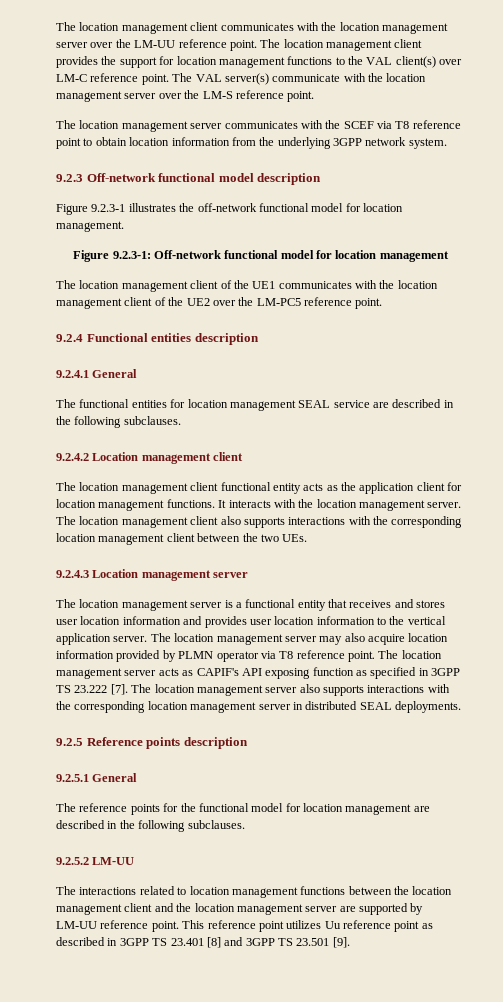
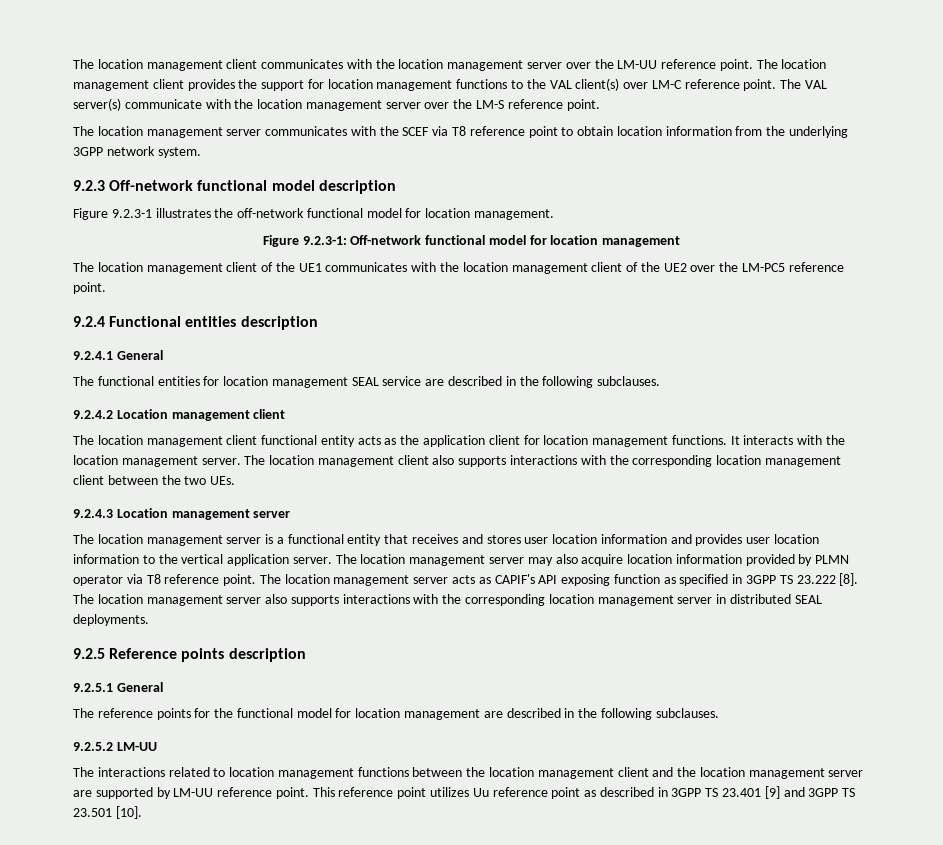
[110,684,128,695] [7]. -> [839,573,859,586] [8].
[206,937,221,948] [8] -> [764,786,780,799] [9]
[332,937,350,948] [9]. -> [115,806,142,819] [10].

